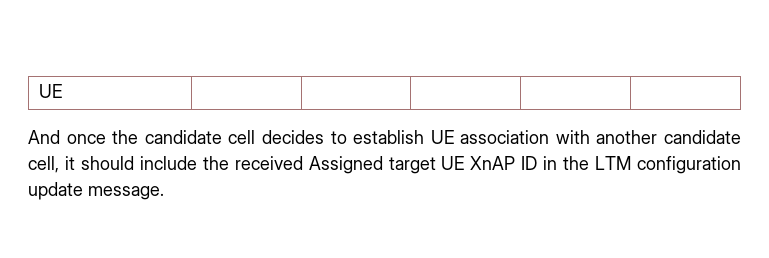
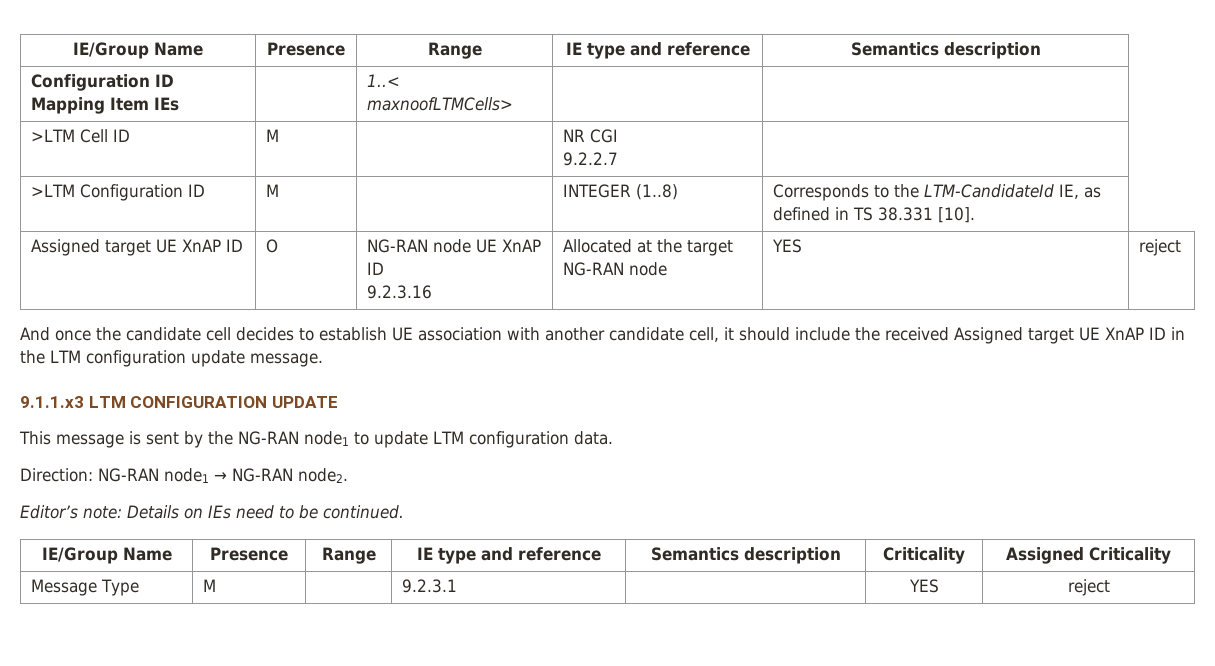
[38,84,62,98] UE | | | | | -> [73,42,203,59] [267,42,345,56] [427,42,482,59] [565,42,750,59] [850,42,1041,59] [31,74,175,91] [31,97,180,114] [367,74,401,87] [367,97,514,111] [31,129,131,143] [266,129,280,142] [563,129,619,143] [563,152,619,166] [31,184,206,201] [266,184,280,197] [563,184,679,200] [773,184,1102,201] [773,207,976,223] [31,239,244,256] [266,239,279,253] [367,239,542,253] [367,262,385,275] [367,285,433,299] [563,239,734,256] [563,262,668,276] [772,239,803,253] [1139,239,1182,256] IE/Group Name | Presence | Range | IE type and reference | Semantics description // Configuration ID Mapping Item IEs | | 1..< maxnoofLTMCells> | | // >LTM Cell ID | M | | NR CGI // 9.2.2.7 | // >LTM Configuration ID | M | | INTEGER (1..8) | Corresponds to the LTM-CandidateId IE, as defined in TS 38.331 [10]. // Assigned target UE XnAP ID | O | NG-RAN node UE XnAP ID // 9.2.3.16 | Allocated at the target NG-RAN node | YES | reject
(164, 193) none -> [20,396,338,408] [19,431,613,448] [20,468,348,483] [20,505,404,519] [41,547,172,564] [209,547,288,561] [321,547,376,564] [416,547,601,564] [650,547,841,564] [883,547,965,564] [1006,547,1171,564] [31,579,140,596] [203,579,217,592] [402,579,458,593] [908,579,939,593] [1067,579,1110,596] // 9.1.1.x3 LTM CONFIGURATION UPDATE // This message is sent by the NG-RAN node1 to update LTM configuration data. // Direction: NG-RAN node1 → NG-RAN node2. // Editor’s note: Details on IEs need to be continued. // IE/Group Name | Presence | Range | IE type and reference | Semantics description | Criticality | Assigned Criticality // Message Type | M | | 9.2.3.1 | | YES | reject

